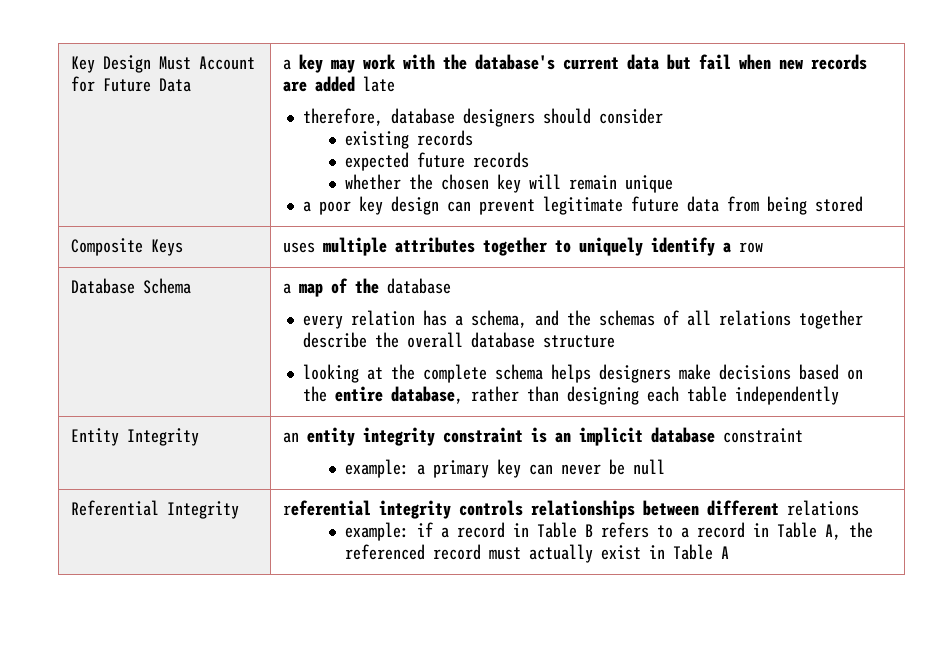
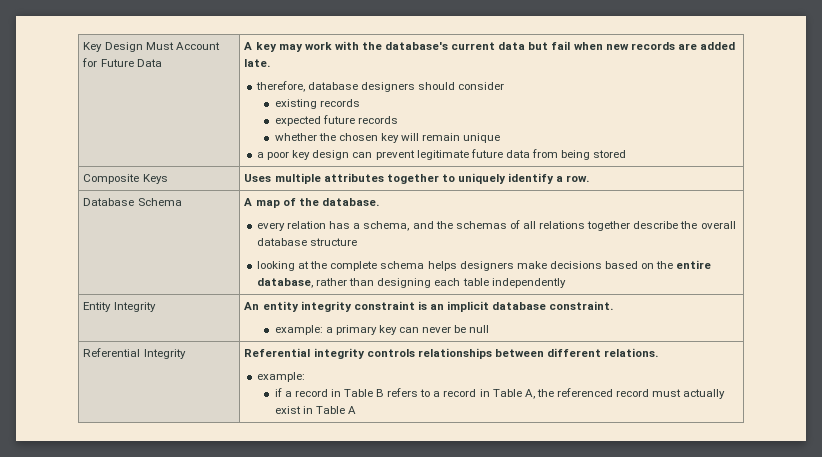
[283,59,292,70] a -> [244,42,253,50] A
[363,76,396,92] late -> [244,59,271,67] late.
[283,242,316,253] uses -> [244,174,272,182] Uses
[739,242,764,253] row -> [566,175,590,182] row.
[283,283,292,294] a -> [244,198,253,206] A
[387,278,452,294] database -> [321,198,379,206] database.
[283,432,300,443] an -> [244,302,260,310] An
[723,428,804,443] constraint -> [549,301,614,310] constraint.
[283,500,372,516] referential -> [244,348,311,357] Referential
[787,500,860,516] [345,522,410,541] relations // example: -> [604,348,659,357] [257,372,306,382] relations. // example: //

